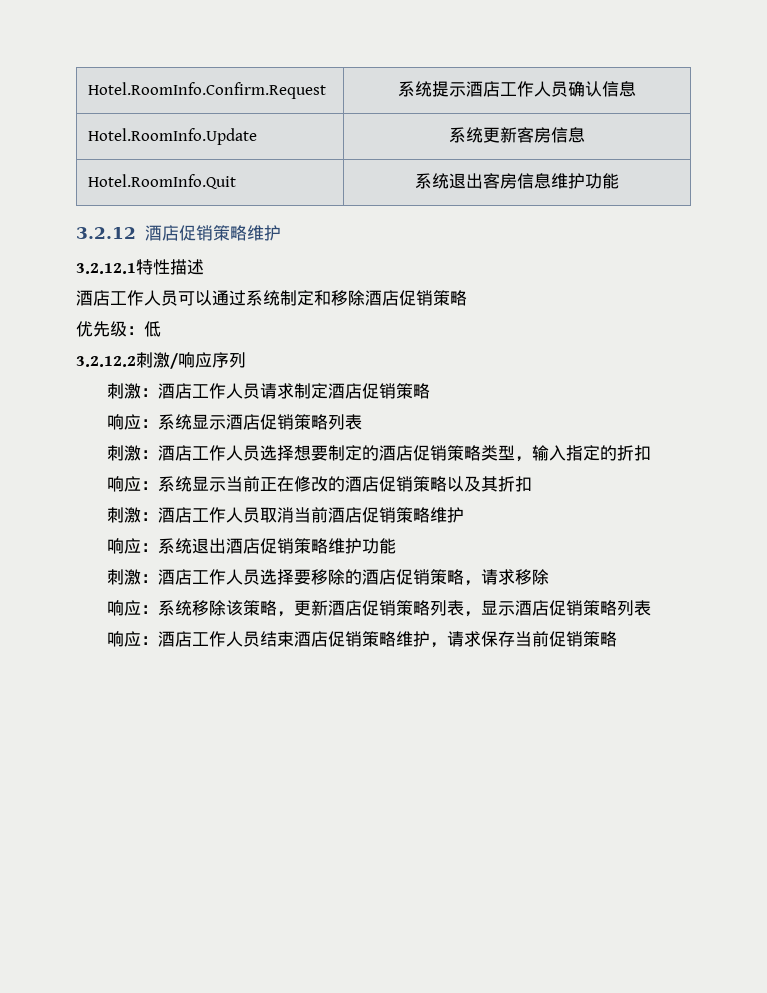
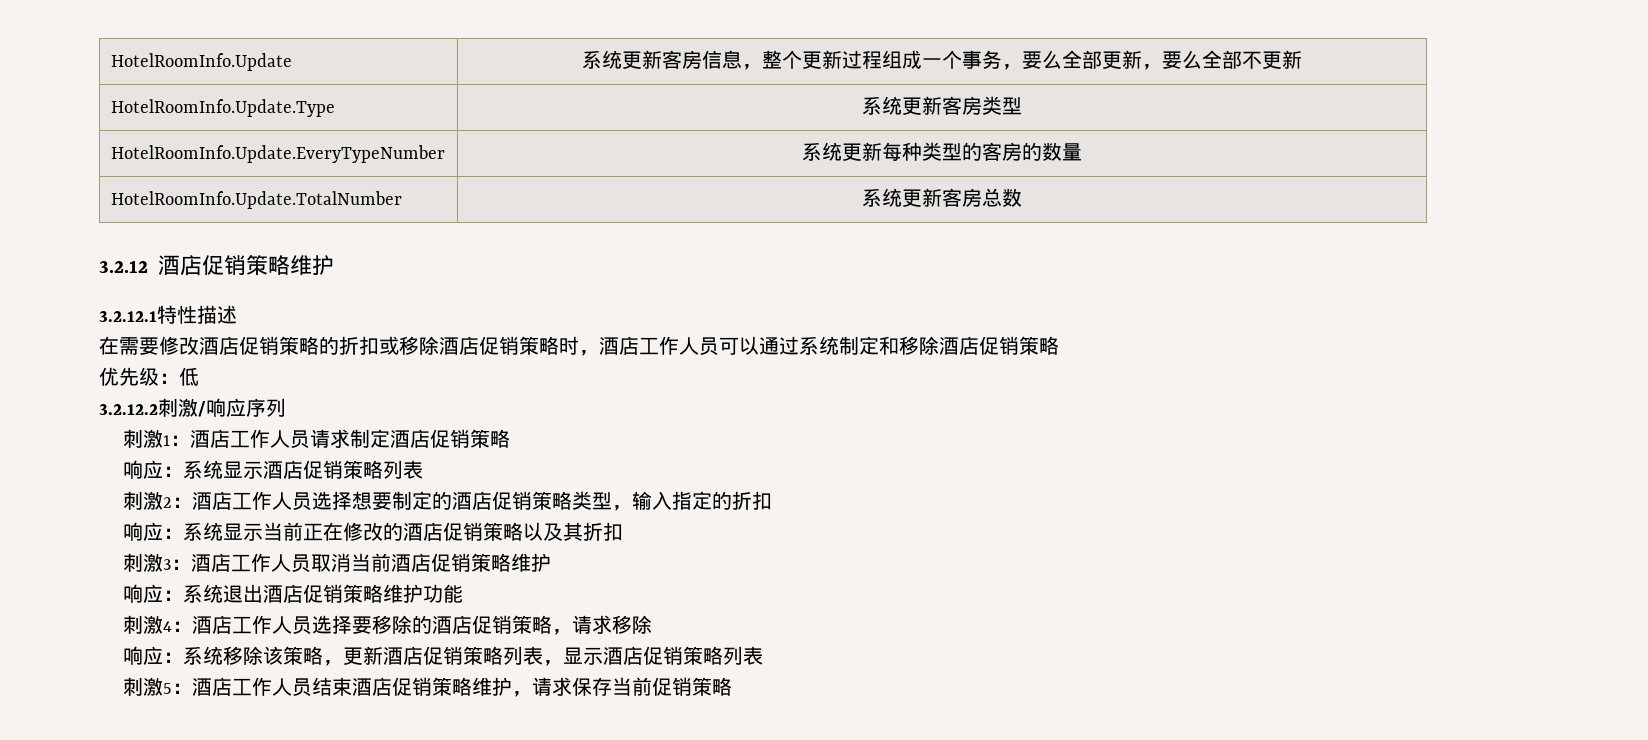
[87,82,326,99] [397,81,636,97] [87,128,257,145] [448,127,585,143] [87,174,236,189] [414,173,619,189] Hotel.RoomInfo.Confirm.Request | 系统提示酒店工作人员确认信息 // Hotel.RoomInfo.Update | 系统更新客房信息 // Hotel.RoomInfo.Quit | 系统退出客房信息维护功能 -> [110,53,292,71] [582,50,1302,70] [110,99,335,117] [862,96,1022,115] [110,145,445,163] [802,142,1082,161] [110,191,402,209] [862,188,1022,207] HotelRoomInfo.Update | 系统更新客房信息，整个更新过程组成一个事务，要么全部更新，要么全部不更新 // HotelRoomInfo.Update.Type | 系统更新客房类型 // HotelRoomInfo.Update.EveryTypeNumber | 系统更新每种类型的客房的数量 // HotelRoomInfo.Update.TotalNumber | 系统更新客房总数
(204, 267) none -> [99,336,599,356] 在需要修改酒店促销策略的折扣或移除酒店促销策略时，
(141, 391) none -> [162,435,170,446] 1
(141, 453) none -> [162,497,172,508] 2
(141, 515) none -> [162,559,171,570] 3
(141, 577) none -> [162,621,172,632] 4
[106,631,141,647] 响应 -> [122,677,172,696] 刺激5

